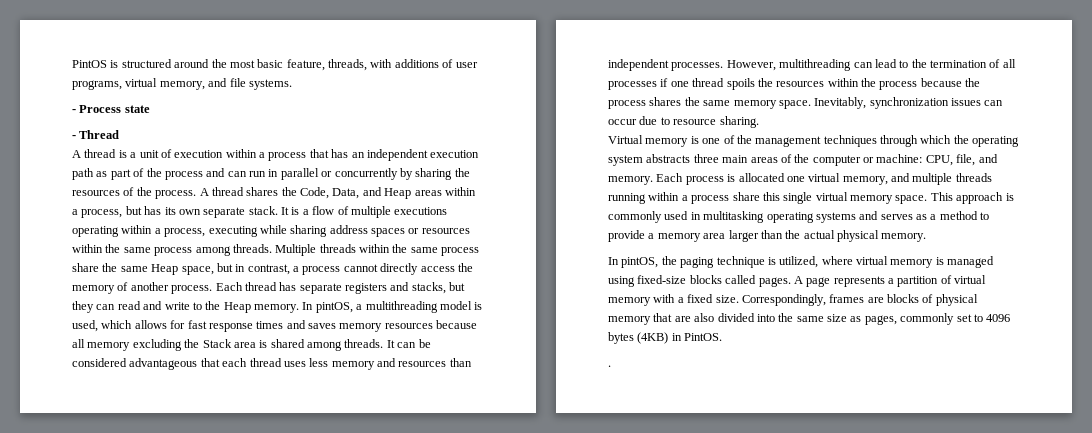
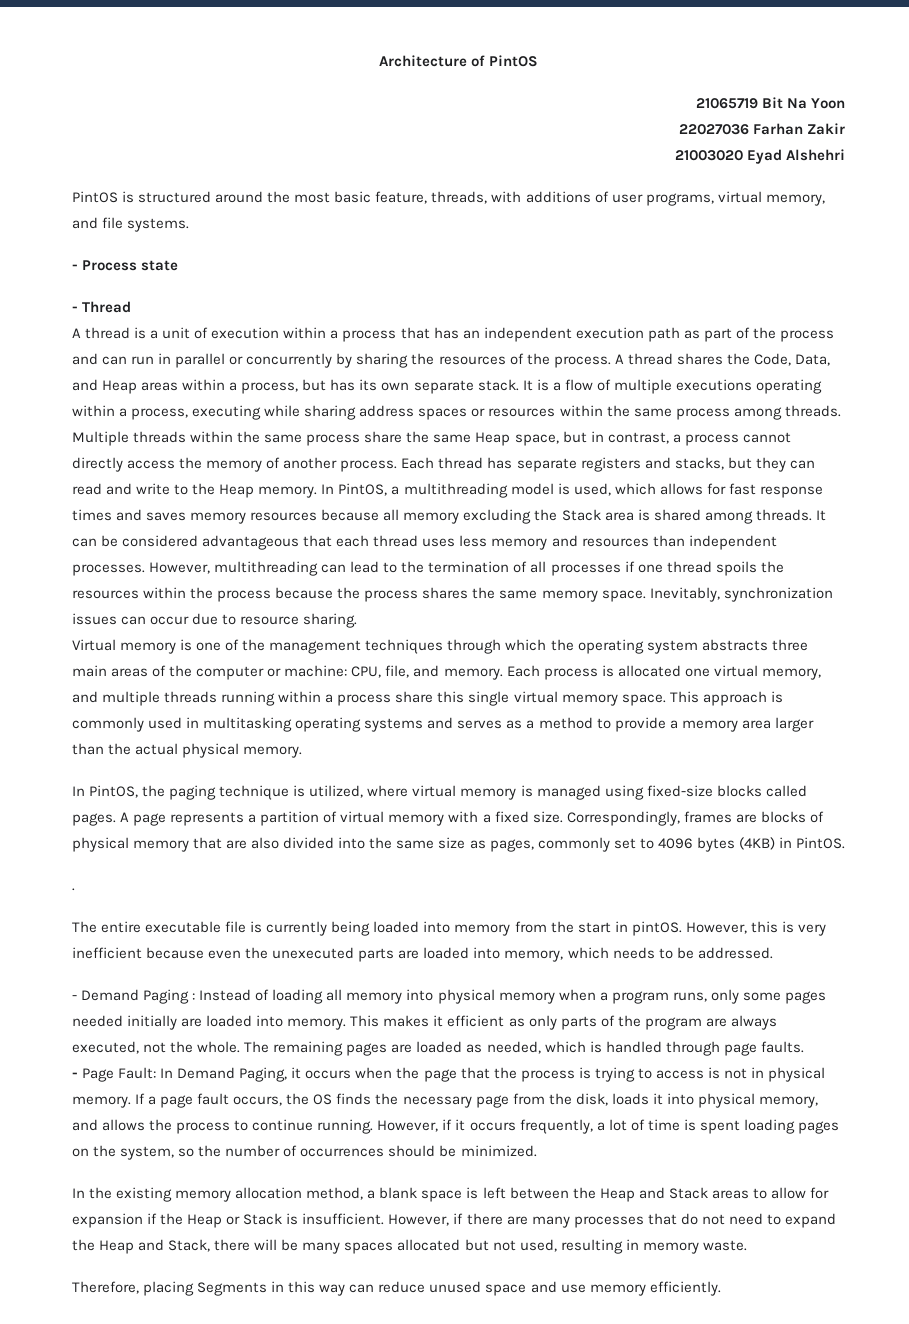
(72, 64) none -> [378,55,539,67] [695,97,845,109] [678,123,845,135] [674,149,845,164] Architecture of PintOS // 21065719 Bit Na Yoon // 22027036 Farhan Zakir // 21003020 Eyad Alshehri //
[315,302,353,313] pintOS, -> [338,483,388,496] PintOS,
[621,257,659,268] pintOS, -> [89,785,139,798] PintOS,
(611, 366) none -> [72,921,826,936] [72,947,773,962] [72,989,826,1004] [72,1015,777,1030] [72,1041,804,1056] [72,1067,826,1082] [72,1093,818,1108] [72,1119,839,1134] [72,1145,537,1160] [72,1187,829,1202] [72,1213,836,1228] [72,1239,747,1254] [72,1281,721,1296] // The entire executable file is currently being loaded into memory from the start in pintOS. However, this is very inefficient because even the unexecuted parts are loaded into memory, which needs to be addressed. // - Demand Paging : Instead of loading all memory into physical memory when a program runs, only some pages needed initially are loaded into memory. This makes it efficient as only parts of the program are always executed, not the whole. The remaining pages are loaded as needed, which is handled through page faults. // - Page Fault: In Demand Paging, it occurs when the page that the process is trying to access is not in physical memory. If a page fault occurs, the OS finds the necessary page from the disk, loads it into physical memory, and allows the process to continue running. However, if it occurs frequently, a lot of time is spent loading pages on the system, so the number of occurrences should be minimized. // In the existing memory allocation method, a blank space is left between the Heap and Stack areas to allow for expansion if the Heap or Stack is insufficient. However, if there are many processes that do not need to expand the Heap and Stack, there will be many spaces allocated but not used, resulting in memory waste. // Therefore, placing Segments in this way can reduce unused space and use memory efficiently.

